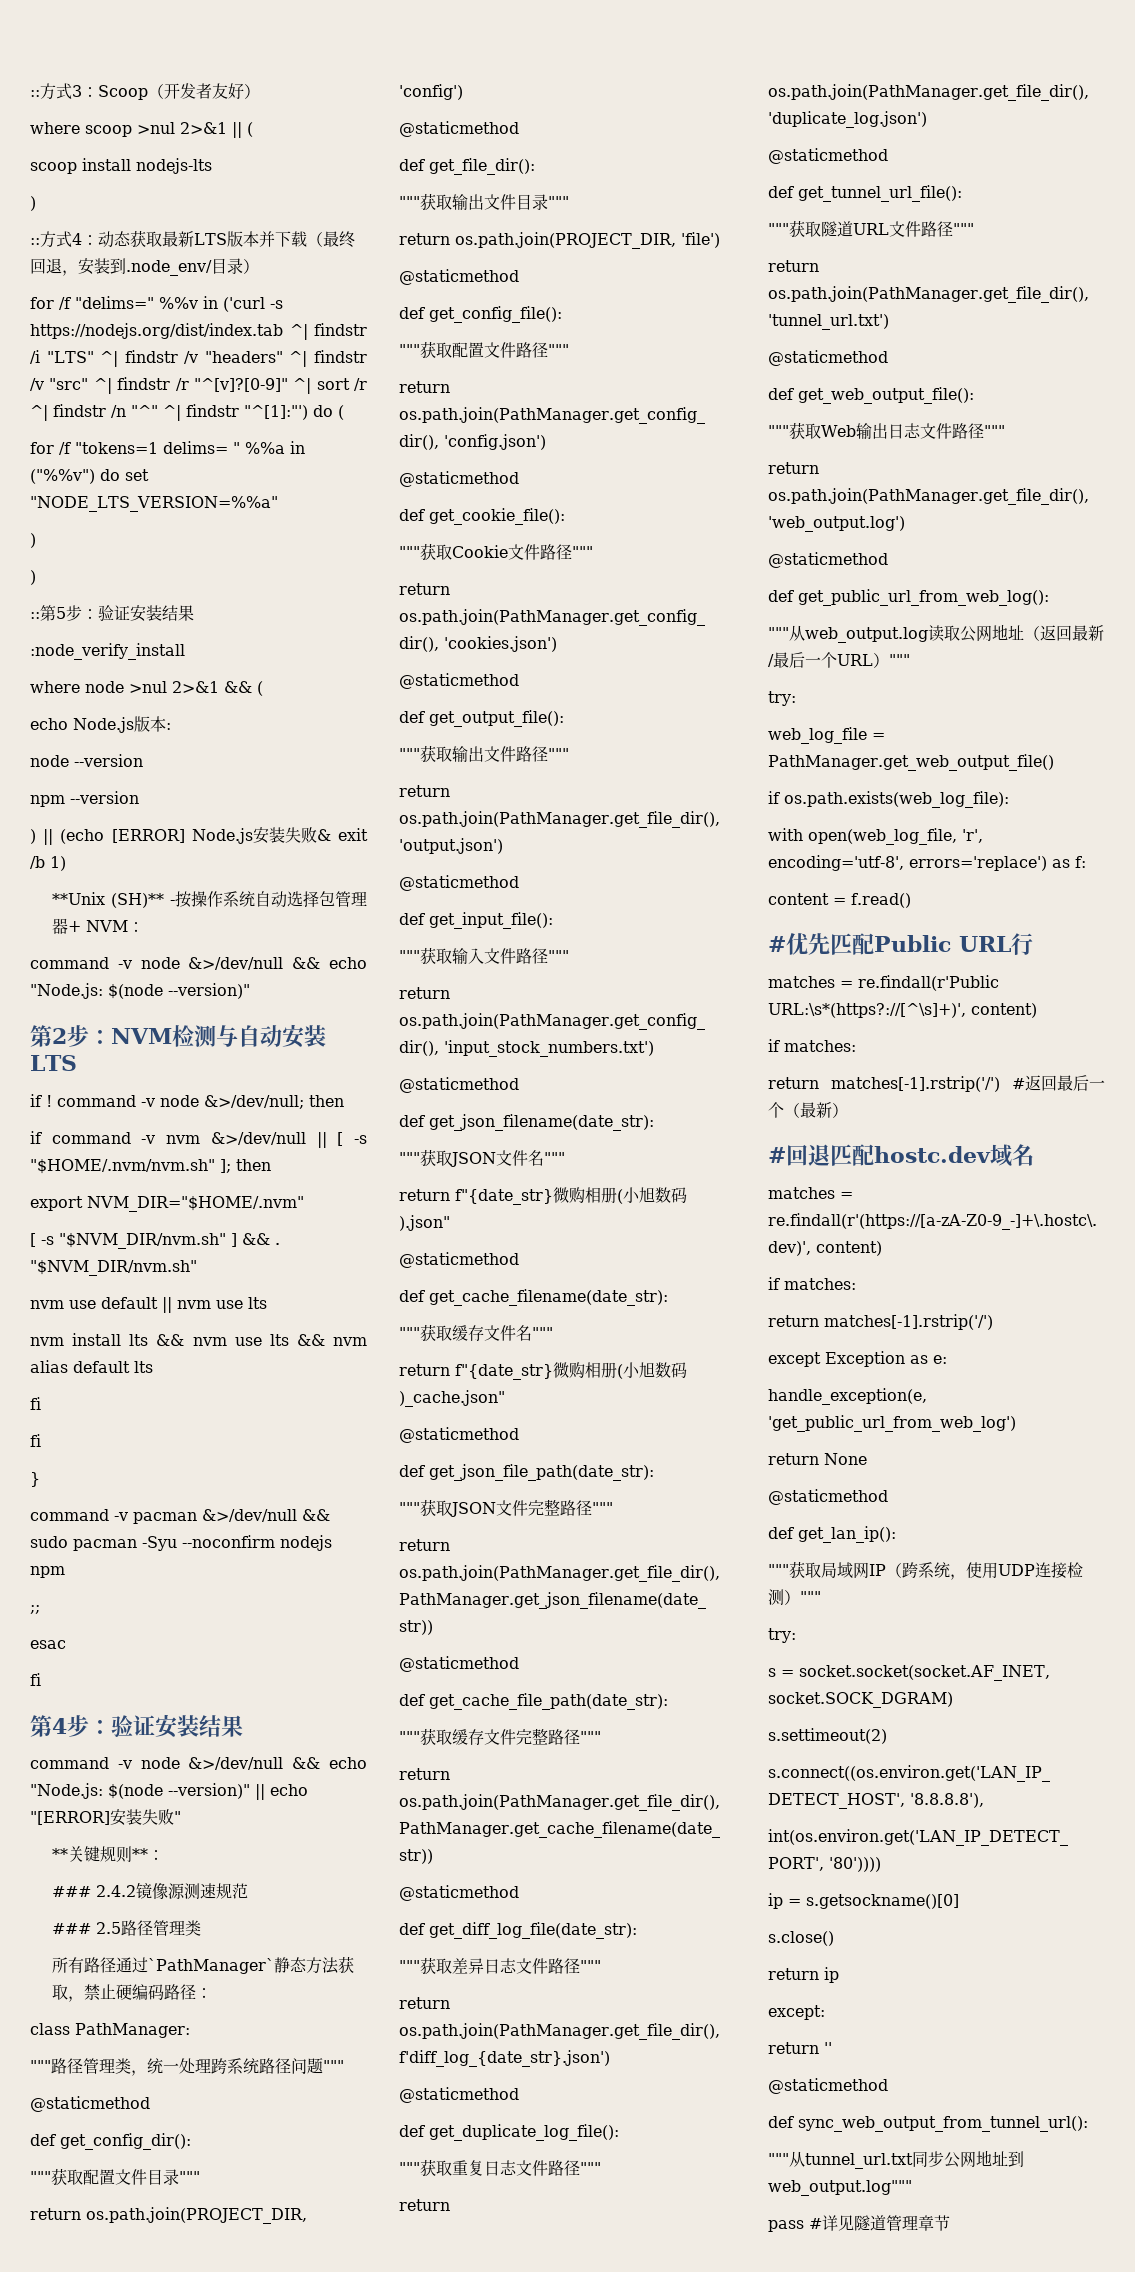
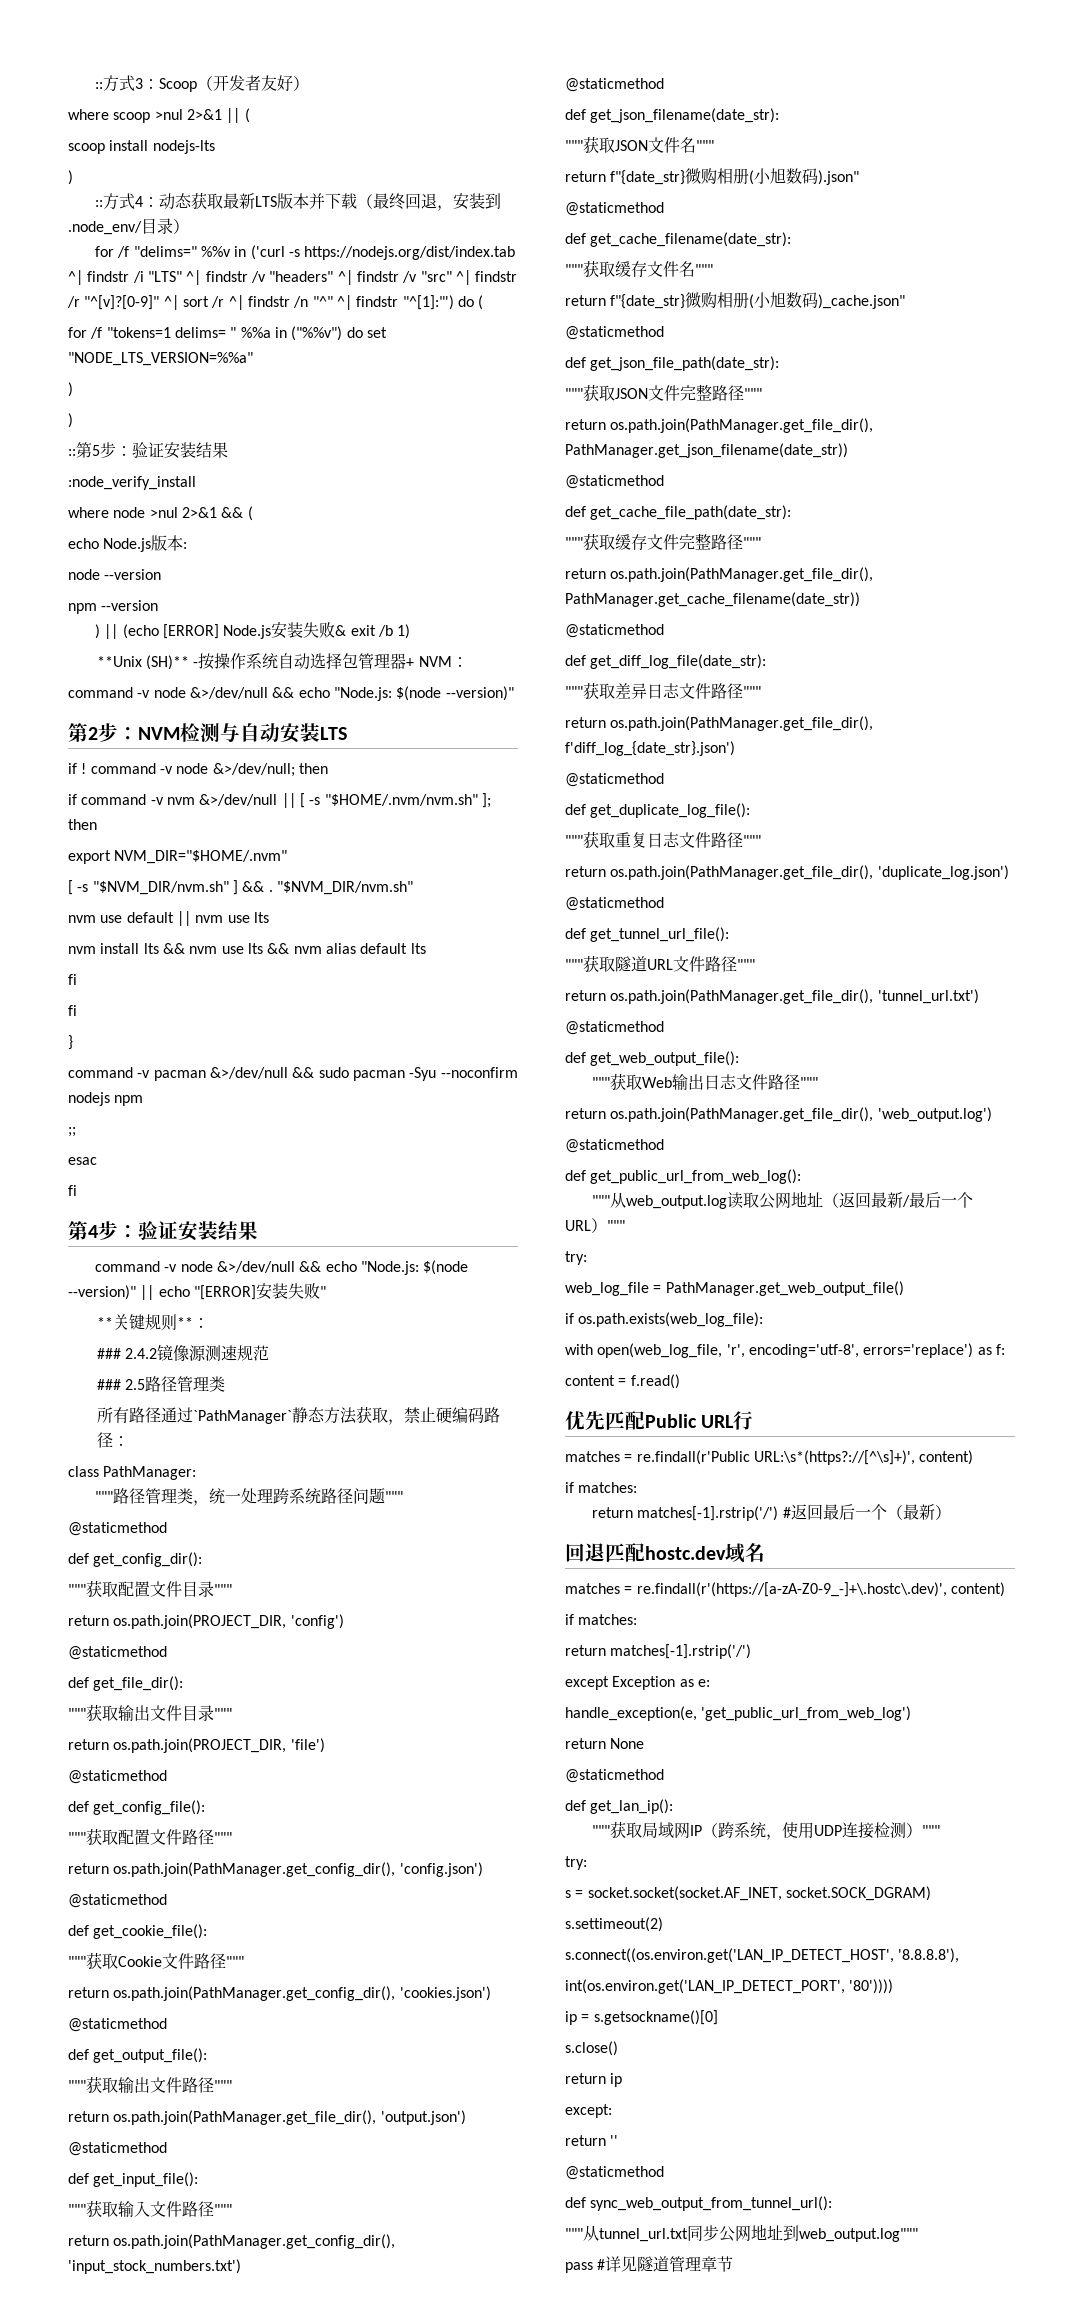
[768,936,786,952] # -> (680, 1381) none
[768,1147,786,1163] # -> (951, 1512) none

